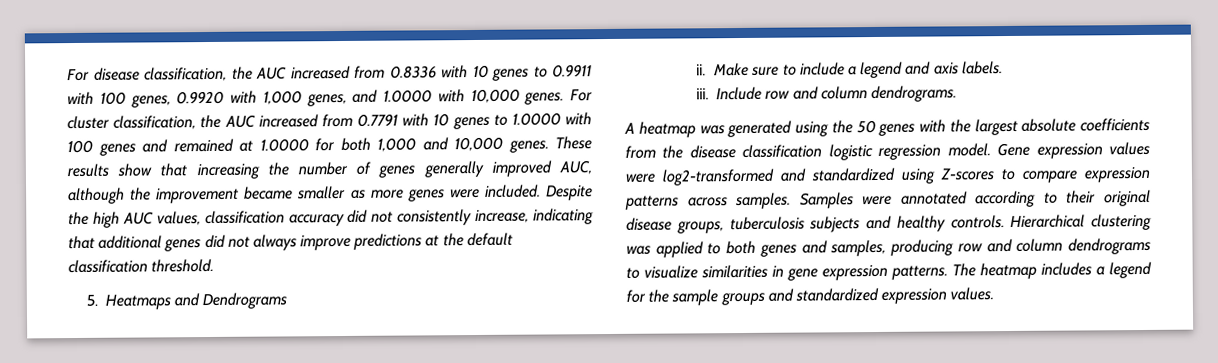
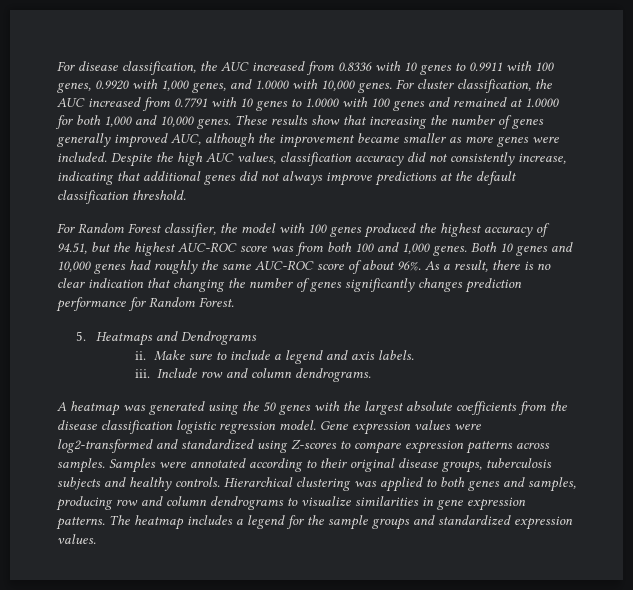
(215, 265) none -> [57,223,550,238] [57,242,573,256] [57,260,551,274] [57,278,522,293] [56,297,234,312] // For Random Forest classifier, the model with 100 genes produced the highest accuracy of 94.51, but the highest AUC-ROC score was from both 100 and 1,000 genes. Both 10 genes and 10,000 genes had roughly the same AUC-ROC score of about 96%. As a result, there is no clear indication that changing the number of genes significantly changes prediction performance for Random Forest.

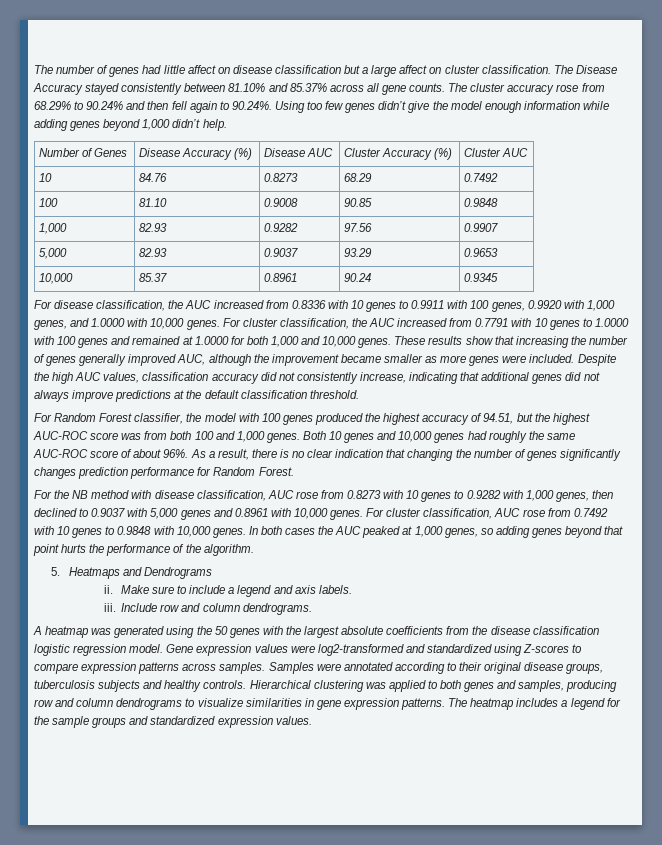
(57, 66) none -> [34,65,617,77] [33,83,605,95] [34,101,609,113] [34,119,227,131] [38,148,127,157] [138,148,252,160] [263,148,333,157] [343,148,452,160] [463,148,528,157] [38,173,52,182] [138,173,167,182] [263,173,298,182] [343,173,372,182] [463,173,498,182] [38,198,58,207] [138,198,167,207] [263,198,298,207] [343,198,372,207] [463,198,498,207] [38,223,67,234] [138,223,167,232] [263,223,298,232] [343,223,372,232] [463,223,498,232] [38,248,67,259] [138,248,167,257] [263,248,298,257] [343,248,372,257] [463,248,498,257] [38,273,73,284] [138,273,167,282] [263,273,297,282] [343,273,371,282] [463,273,498,282] The number of genes had little affect on disease classification but a large affect on cluster classification. The Disease Accuracy stayed consistently between 81.10% and 85.37% across all gene counts. The cluster accuracy rose from 68.29% to 90.24% and then fell again to 90.24%. Using too few genes didn’t give the model enough information while adding genes beyond 1,000 didn’t help. // Number of Genes | Disease Accuracy (%) | Disease AUC | Cluster Accuracy (%) | Cluster AUC // 10 | 84.76 | 0.8273 | 68.29 | 0.7492 // 100 | 81.10 | 0.9008 | 90.85 | 0.9848 // 1,000 | 82.93 | 0.9282 | 97.56 | 0.9907 // 5,000 | 82.93 | 0.9037 | 93.29 | 0.9653 // 10,000 | 85.37 | 0.8961 | 90.24 | 0.9345 //
(234, 302) none -> [34,490,613,502] [34,508,608,520] [34,526,624,538] [33,544,254,556] // For the NB method with disease classification, AUC rose from 0.8273 with 10 genes to 0.9282 with 1,000 genes, then declined to 0.9037 with 5,000 genes and 0.8961 with 10,000 genes. For cluster classification, AUC rose from 0.7492 with 10 genes to 0.9848 with 10,000 genes. In both cases the AUC peaked at 1,000 genes, so adding genes beyond that point hurts the performance of the algorithm.

